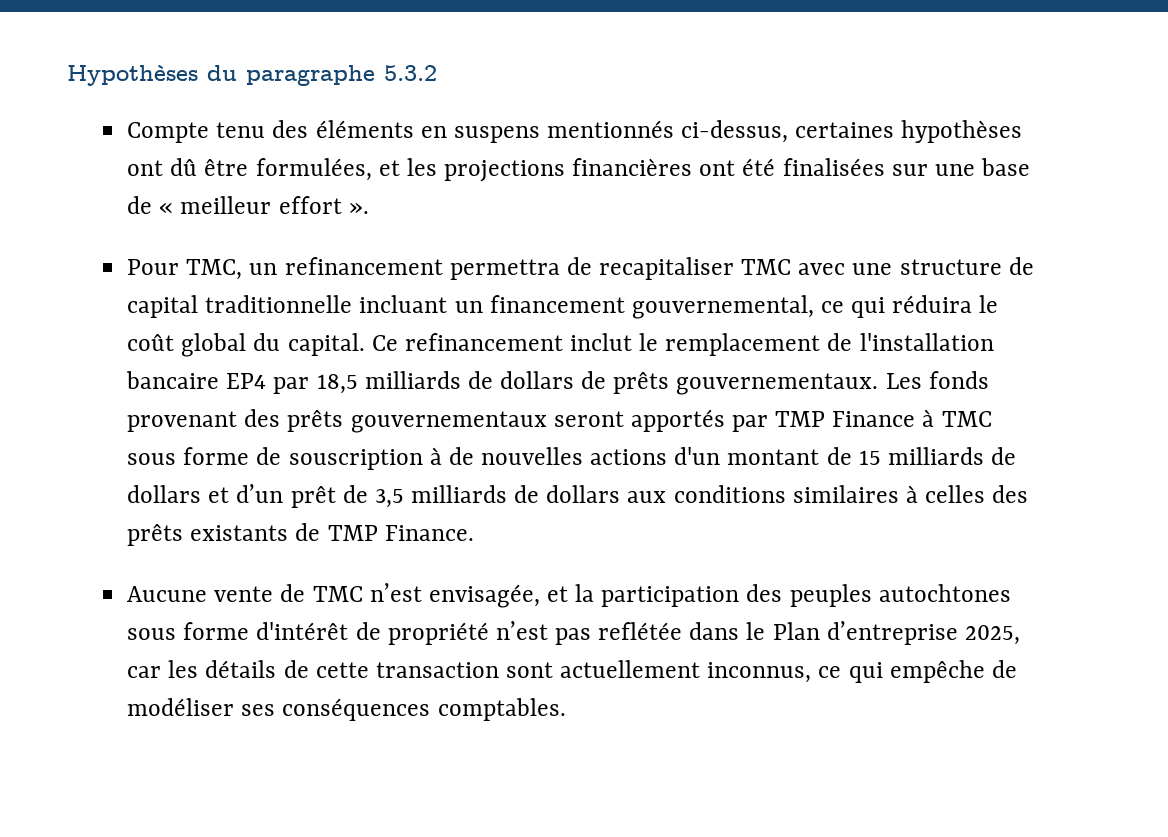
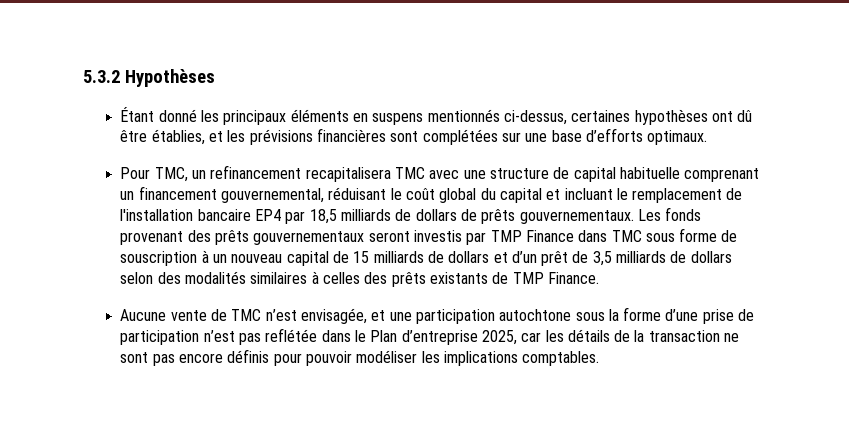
(67, 75) none -> [83,70,120,83] 5.3.2
[207,65,437,86] [127,120,309,143] du paragraphe 5.3.2 // Compte tenu des -> [120,107,287,125] // Étant donné les principaux
[255,158,372,181] formulées, -> [151,129,205,145] établies,
[444,158,1031,182] [127,196,369,214] projections financières ont été finalisées sur une base de « meilleur effort ». -> [249,128,708,145] prévisions financières sont complétées sur une base d’efforts optimaux.
[449,257,735,280] permettra de recapitaliser -> [305,167,391,182] recapitalisera
[205,295,448,313] traditionnelle incluant -> [619,167,760,182] habituelle comprenant
[821,295,973,318] ce qui réduira -> [328,187,387,200] réduisant
[287,333,633,356] capital. Ce refinancement inclut -> [499,188,613,203] capital et incluant
[630,409,725,432] apportés -> [413,230,462,242] investis
[922,409,935,427] à -> [578,230,608,242] dans
[448,447,820,465] de nouvelles actions d'un montant -> [212,251,329,266] un nouveau capital
[627,485,786,503] aux conditions -> [120,271,246,284] selon des modalités
[575,584,1011,607] [127,622,489,645] la participation des peuples autochtones sous forme d'intérêt de propriété -> [389,307,755,324] [120,330,200,345] une participation autochtone sous la forme d’une prise de participation
[315,660,1017,683] [127,698,431,721] cette transaction sont actuellement inconnus, ce qui empêche de modéliser ses conséquences -> [634,330,740,342] [120,349,518,366] la transaction ne sont pas encore définis pour pouvoir modéliser les implications

